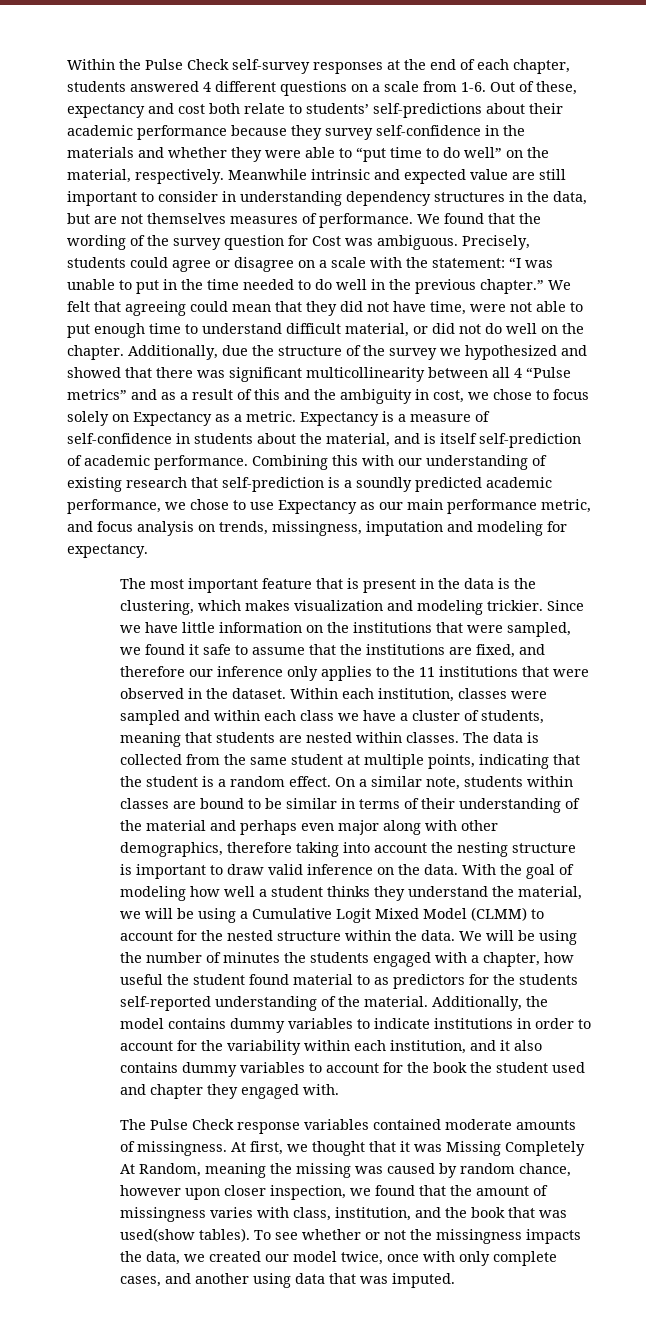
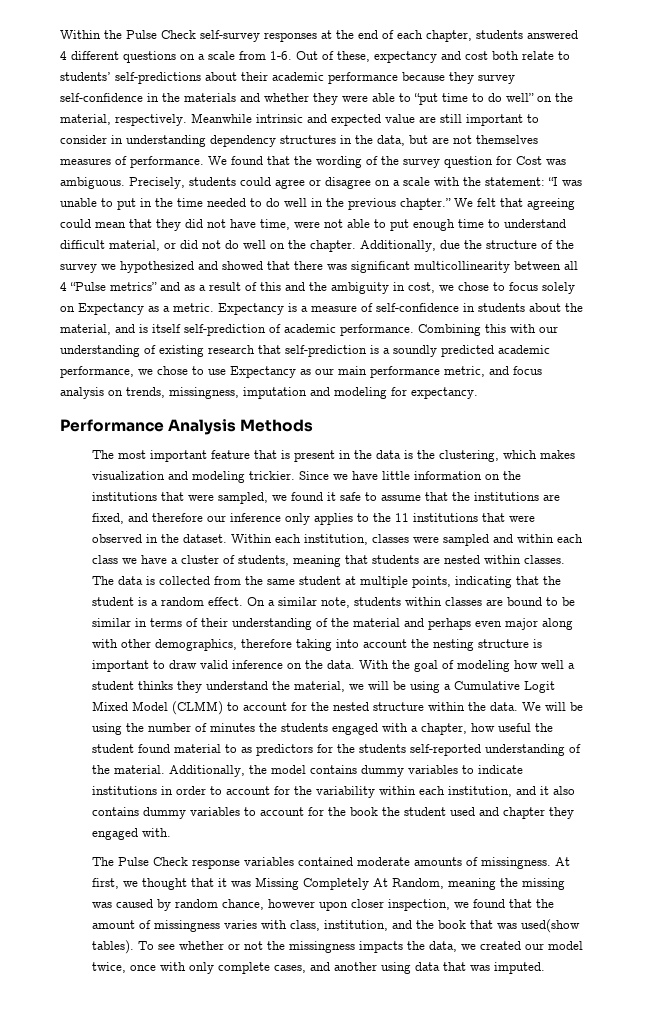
(148, 551) none -> [60,419,314,435] // Performance Analysis Methods

